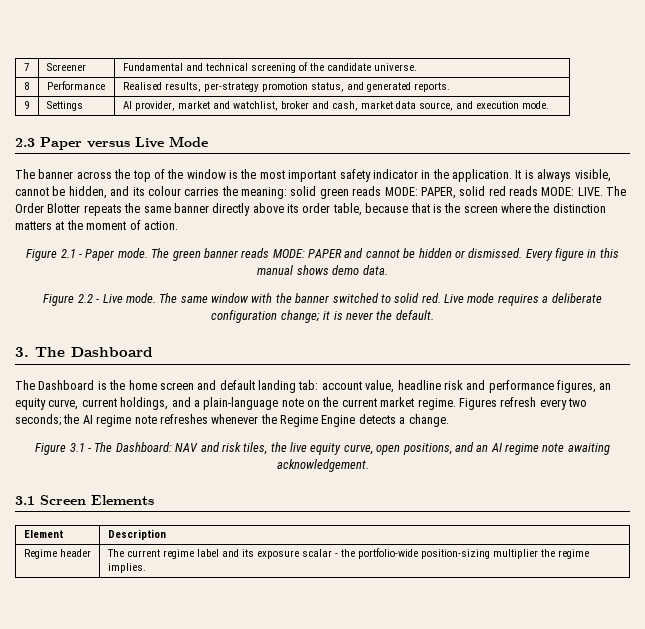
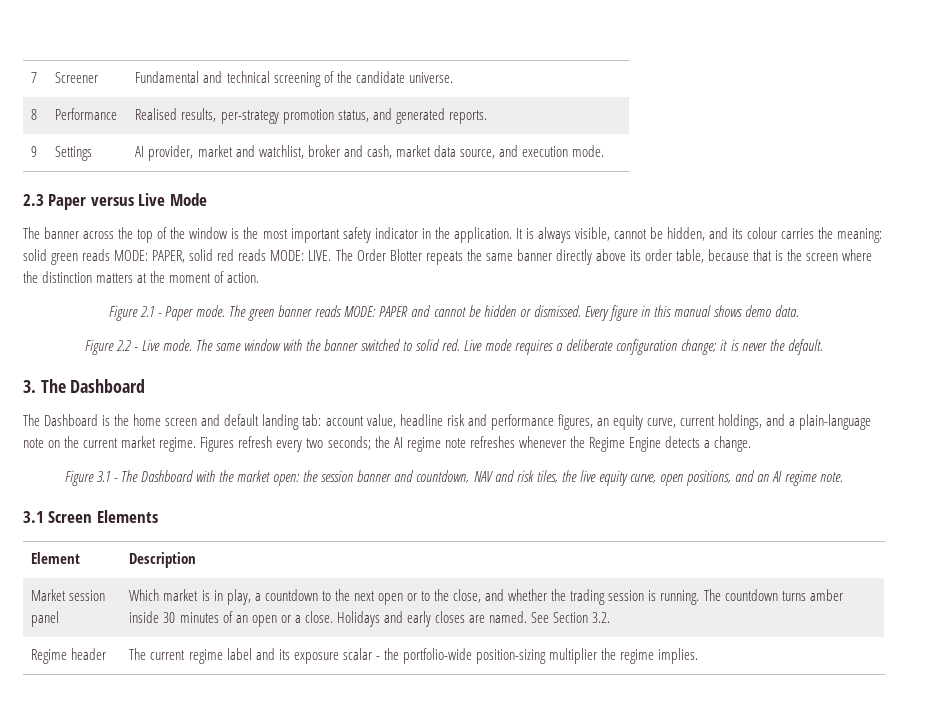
[115,442,172,452] Dashboard: -> [141,470,470,486] Dashboard with the market open: the session banner and countdown,
[542,443,610,455] [276,459,369,472] note awaiting acknowledgement. -> [820,472,844,482] note.
(166, 534) none -> [31,589,106,601] [31,611,60,627] [129,589,843,605] [129,611,611,627] // Market session panel | Which market is in play, a countdown to the next open or to the close, and whether the trading session is running. The countdown turns amber inside 30 minutes of an open or a close. Holidays and early closes are named. See Section 3.2.

